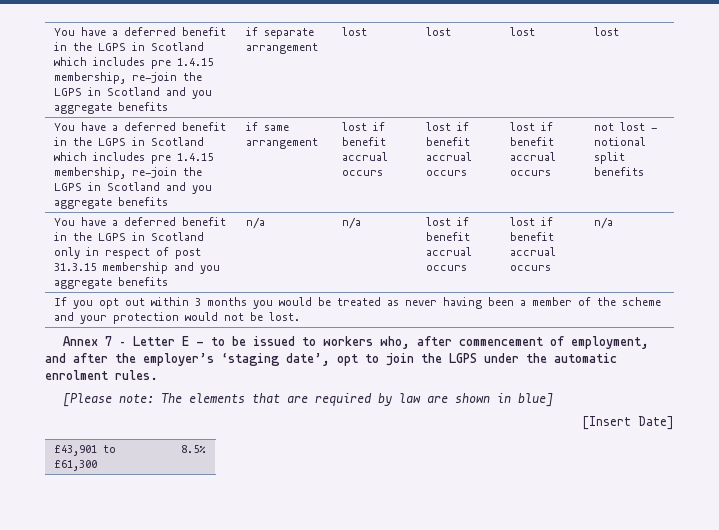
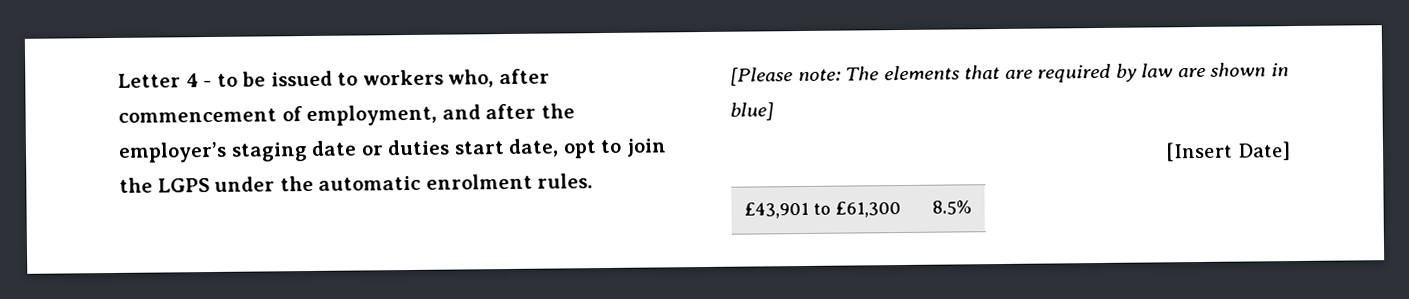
[54,27,227,36] [54,42,205,51] [54,57,214,69] [54,72,203,84] [54,87,213,99] [54,102,169,114] [246,27,315,39] [246,43,319,54] [342,27,368,36] [426,27,452,36] [510,27,536,36] [594,27,620,36] [54,122,227,131] [54,137,205,146] [54,152,214,164] [54,167,203,179] [54,182,213,194] [54,197,169,209] [246,122,290,131] [246,138,319,149] [342,122,386,131] [342,137,387,146] [342,152,389,161] [342,170,384,176] [426,122,470,131] [426,137,471,146] [426,152,473,161] [426,170,468,176] [510,122,554,131] [510,137,555,146] [510,152,557,161] [510,170,552,176] [594,122,658,131] [594,137,647,146] [594,152,626,164] [594,167,645,176] [54,217,227,226] [54,232,205,241] [54,247,202,259] [54,262,221,274] [54,277,169,289] [246,217,266,229] [342,217,362,229] [426,217,470,226] [426,232,471,241] [426,247,473,256] [426,265,468,271] [510,217,554,226] [510,232,555,241] [510,247,557,256] [510,265,552,271] [594,217,614,229] [54,297,662,309] [54,312,301,324] [62,336,189,346] You have a deferred benefit in the LGPS in Scotland which includes pre 1.4.15 membership, re-join the LGPS in Scotland and you aggregate benefits | if separate arrangement | lost | lost | lost | lost // You have a deferred benefit in the LGPS in Scotland which includes pre 1.4.15 membership, re-join the LGPS in Scotland and you aggregate benefits | if same arrangement | lost if benefit accrual occurs | lost if benefit accrual occurs | lost if benefit accrual occurs | not lost - notional split benefits // You have a deferred benefit in the LGPS in Scotland only in respect of post 31.3.15 membership and you aggregate benefits | n/a | n/a | lost if benefit accrual occurs | lost if benefit accrual occurs | n/a // If you opt out within 3 months you would be treated as never having been a member of the scheme and your protection would not be lost. // Annex 7 – Letter E -> [118,73,199,88] Letter 4
[221,353,330,366] ‘staging date’, -> [230,138,560,162] staging date or duties start date,

